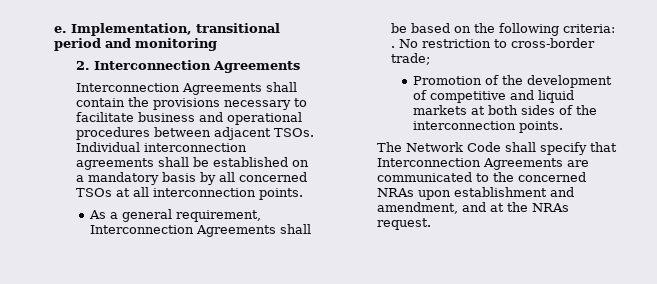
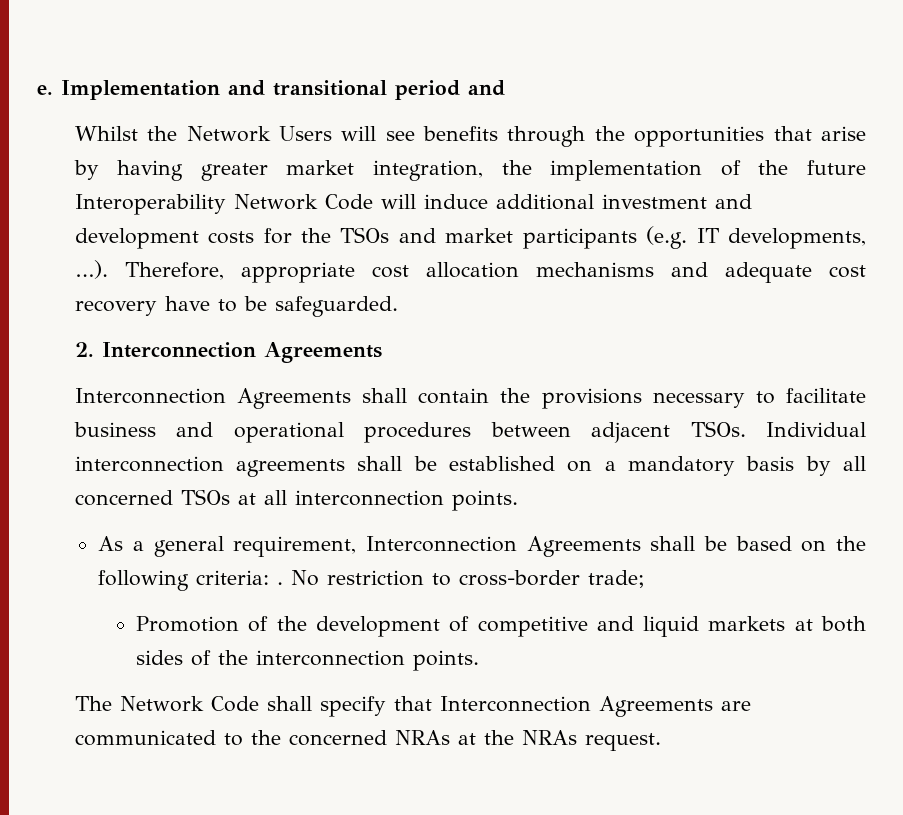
[71,23,192,36] Implementation, -> [61,80,265,100] Implementation and
[135,38,217,51] monitoring -> [74,126,866,147] [73,160,867,181] [74,194,752,215] [74,226,867,249] [74,260,867,283] [74,296,398,317] // Whilst the Network Users will see benefits through the opportunities that arise by having greater market integration, the implementation of the future Interoperability Network Code will induce additional investment and development costs for the TSOs and market participants (e.g. IT developments, …). Therefore, appropriate cost allocation mechanisms and adequate cost recovery have to be safeguarded.
[418,187,575,200] [377,202,487,214] upon establishment and amendment, and -> (450, 737) none

